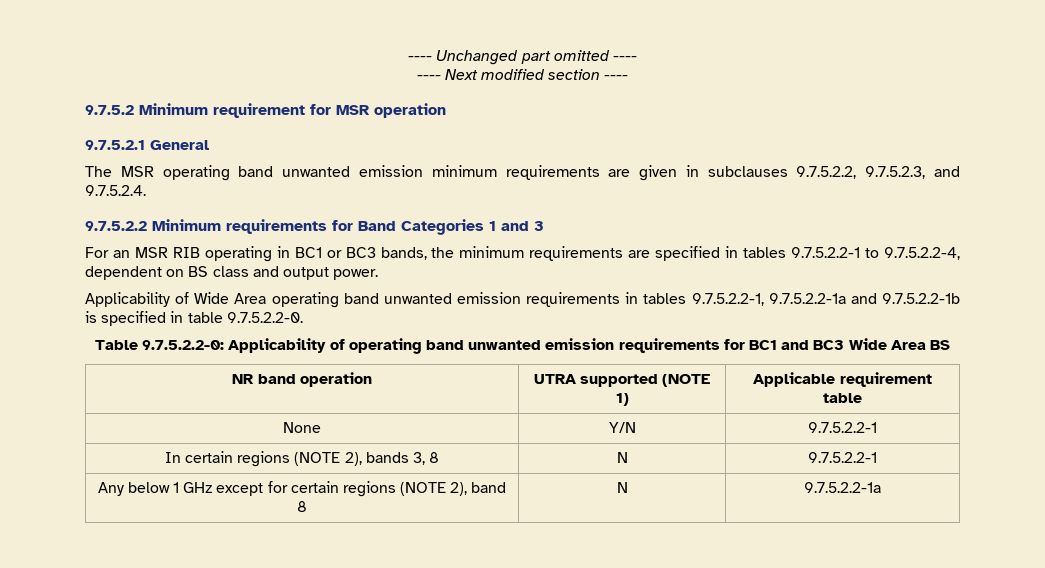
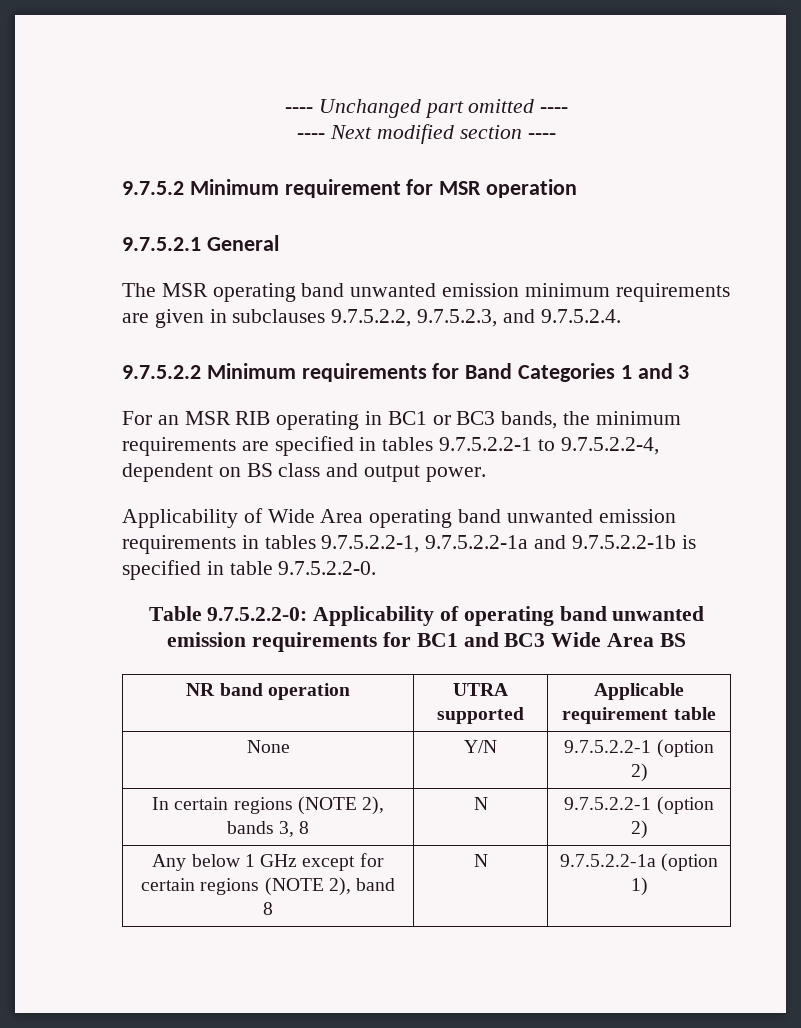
[662,374,711,387] [615,393,629,406] (NOTE 1) -> (524, 715) none
(878, 427) none -> [656,739,714,758] [630,763,648,782] (option 2)
(878, 457) none -> [656,796,714,815] [630,820,648,839] (option 2)
(882, 487) none -> [661,853,719,872] [630,877,648,896] (option 1)

